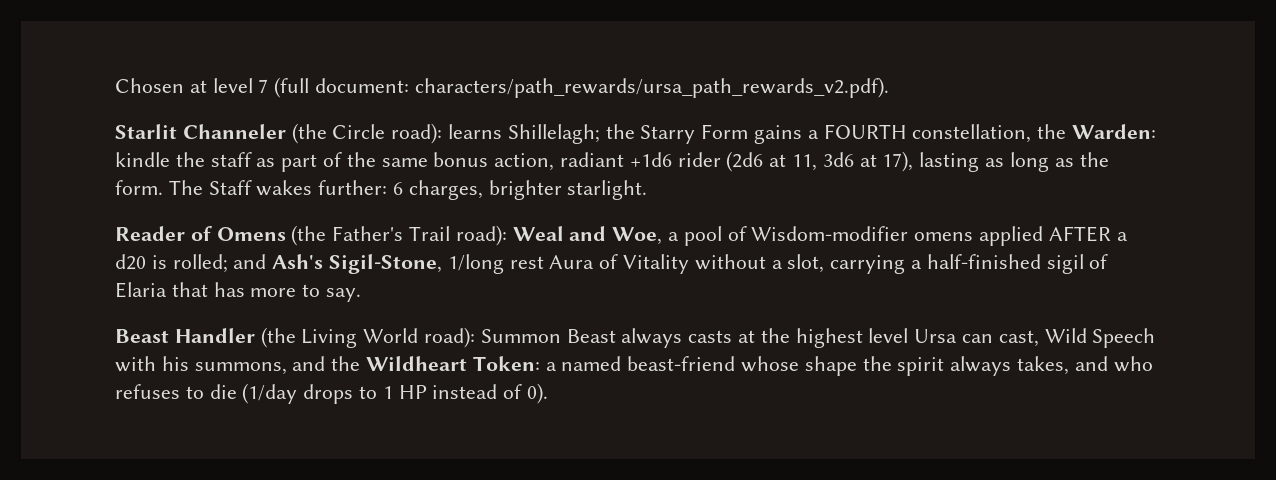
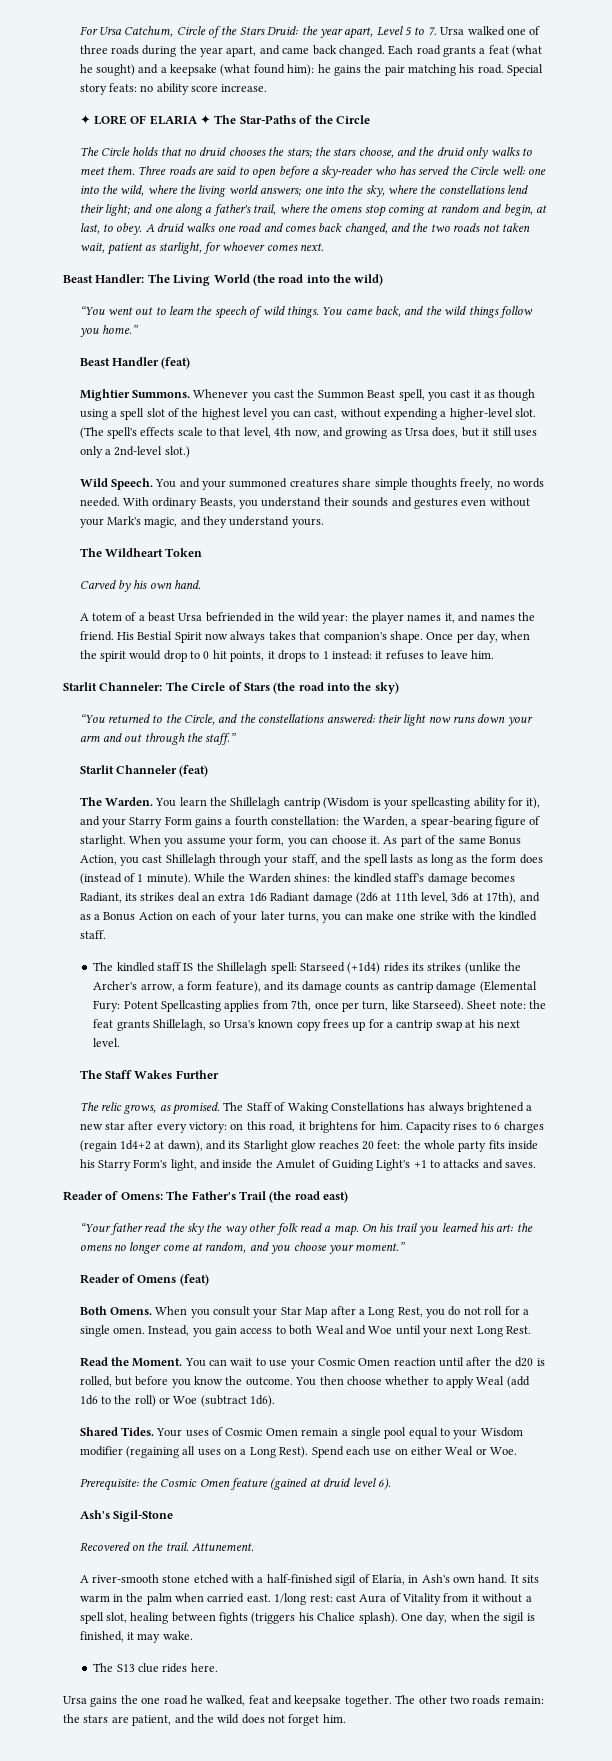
[115,77,889,98] [115,123,1157,144] [115,151,1109,172] [115,180,648,200] [115,225,1128,246] [115,254,1109,274] [115,282,362,302] [115,327,1156,348] [115,356,1153,376] [115,383,549,404] Chosen at level 7 (full document: characters/path_rewards/ursa_path_rewards_v2.pdf). // Starlit Channeler (the Circle road): learns Shillelagh; the Starry Form gains a FOURTH constellation, the Warden: kindle the staff as part of the same bonus action, radiant +1d6 rider (2d6 at 11, 3d6 at 17), lasting as long as the form. The Staff wakes further: 6 charges, brighter starlight. // Reader of Omens (the Father's Trail road): Weal and Woe, a pool of Wisdom-modifier omens applied AFTER a d20 is rolled; and Ash's Sigil-Stone, 1/long rest Aura of Vitality without a slot, carrying a half-finished sigil of Elaria that has more to say. // Beast Handler (the Living World road): Summon Beast always casts at the highest level Ursa can cast, Wild Speech with his summons, and the Wildheart Token: a named beast-friend whose shape the spirit always takes, and who refuses to die (1/day drops to 1 HP instead of 0). -> [79,26,541,39] [79,45,543,57] [79,64,544,76] [79,83,268,95] [79,114,370,125] [79,147,532,159] [79,166,546,179] [79,185,529,197] [79,204,547,217] [79,223,530,235] [79,242,325,255] [63,274,384,286] [79,306,533,319] [79,325,138,337] [79,357,191,369] [79,389,536,401] [79,408,537,420] [79,427,537,439] [79,446,190,458] [79,478,545,490] [79,497,530,509] [79,516,324,528] [79,548,203,557] [79,580,202,592] [79,612,535,624] [79,631,531,643] [79,650,494,662] [63,682,399,694] [79,714,533,726] [79,733,237,745] [79,765,209,777] [79,797,541,809] [79,816,541,828] [79,835,522,847] [79,854,543,866] [79,873,516,885] [79,892,540,904] [79,911,537,923] [79,930,106,939] [93,962,522,974] [93,981,537,993] [93,1000,547,1012] [93,1019,520,1031] [93,1038,121,1047] [79,1070,219,1079] [79,1102,533,1115] [79,1121,544,1133] [79,1140,539,1152] [79,1159,537,1171] [63,1191,348,1203] [79,1223,533,1236] [79,1242,406,1254] [79,1274,209,1286] [79,1306,529,1318] [79,1325,532,1337] [79,1357,545,1369] [79,1376,530,1388] [79,1395,276,1407] [79,1427,523,1439] [79,1446,518,1458] [79,1478,391,1491] [79,1510,173,1522] [79,1542,255,1551] [79,1574,540,1586] [79,1593,532,1605] [79,1612,535,1624] [79,1631,193,1643] [93,1663,218,1673] [63,1695,544,1707] [63,1714,346,1726] For Ursa Catchum, Circle of the Stars Druid: the year apart, Level 5 to 7. Ursa walked one of three roads during the year apart, and came back changed. Each road grants a feat (what he sought) and a keepsake (what found him): he gains the pair matching his road. Special story feats: no ability score increase. // ✦ LORE OF ELARIA ✦ The Star-Paths of the Circle // The Circle holds that no druid chooses the stars; the stars choose, and the druid only walks to meet them. Three roads are said to open before a sky-reader who has served the Circle well: one into the wild, where the living world answers; one into the sky, where the constellations lend their light; and one along a father's trail, where the omens stop coming at random and begin, at last, to obey. A druid walks one road and comes back changed, and the two roads not taken wait, patient as starlight, for whoever comes next. // Beast Handler: The Living World (the road into the wild) // “You went out to learn the speech of wild things. You came back, and the wild things follow you home.” // Beast Handler (feat) // Mightier Summons. Whenever you cast the Summon Beast spell, you cast it as though using a spell slot of the highest level you can cast, without expending a higher-level slot. (The spell's effects scale to that level, 4th now, and growing as Ursa does, but it still uses only a 2nd-level slot.) // Wild Speech. You and your summoned creatures share simple thoughts freely, no words needed. With ordinary Beasts, you understand their sounds and gestures even without your Mark's magic, and they understand yours. // The Wildheart Token // Carved by his own hand. // A totem of a beast Ursa befriended in the wild year: the player names it, and names the friend. His Bestial Spirit now always takes that companion's shape. Once per day, when the spirit would drop to 0 hit points, it drops to 1 instead: it refuses to leave him. // Starlit Channeler: The Circle of Stars (the road into the sky) // “You returned to the Circle, and the constellations answered: their light now runs down your arm and out through the staff.” // Starlit Channeler (feat) // The Warden. You learn the Shillelagh cantrip (Wisdom is your spellcasting ability for it), and your Starry Form gains a fourth constellation: the Warden, a spear-bearing figure of starlight. When you assume your form, you can choose it. As part of the same Bonus Action, you cast Shillelagh through your staff, and the spell lasts as long as the form does (instead of 1 minute). While the Warden shines: the kindled staff's damage becomes Radiant, its strikes deal an extra 1d6 Radiant damage (2d6 at 11th level, 3d6 at 17th), and as a Bonus Action on each of your later turns, you can make one strike with the kindled staff. // The kindled staff IS the Shillelagh spell: Starseed (+1d4) rides its strikes (unlike the Archer's arrow, a form feature), and its damage counts as cantrip damage (Elemental Fury: Potent Spellcasting applies from 7th, once per turn, like Starseed). Sheet note: the feat grants Shillelagh, so Ursa's known copy frees up for a cantrip swap at his next level. // The Staff Wakes Further // The relic grows, as promised. The Staff of Waking Constellations has always brightened a new star after every victory: on this road, it brightens for him. Capacity rises to 6 charges (regain 1d4+2 at dawn), and its Starlight glow reaches 20 feet: the whole party fits inside his Starry Form's light, and inside the Amulet of Guiding Light's +1 to attacks and saves. // Reader of Omens: The Father's Trail (the road east) // “Your father read the sky the way other folk read a map. On his trail you learned his art: the omens no longer come at random, and you choose your moment.” // Reader of Omens (feat) // Both Omens. When you consult your Star Map after a Long Rest, you do not roll for a single omen. Instead, you gain access to both Weal and Woe until your next Long Rest. // Read the Moment. You can wait to use your Cosmic Omen reaction until after the d20 is rolled, but before you know the outcome. You then choose whether to apply Weal (add 1d6 to the roll) or Woe (subtract 1d6). // Shared Tides. Your uses of Cosmic Omen remain a single pool equal to your Wisdom modifier (regaining all uses on a Long Rest). Spend each use on either Weal or Woe. // Prerequisite: the Cosmic Omen feature (gained at druid level 6). // Ash's Sigil-Stone // Recovered on the trail. Attunement. // A river-smooth stone etched with a half-finished sigil of Elaria, in Ash's own hand. It sits warm in the palm when carried east. 1/long rest: cast Aura of Vitality from it without a spell slot, healing between fights (triggers his Chalice splash). One day, when the sigil is finished, it may wake. // The S13 clue rides here. // Ursa gains the one road he walked, feat and keepsake together. The other two roads remain: the stars are patient, and the wild does not forget him.

